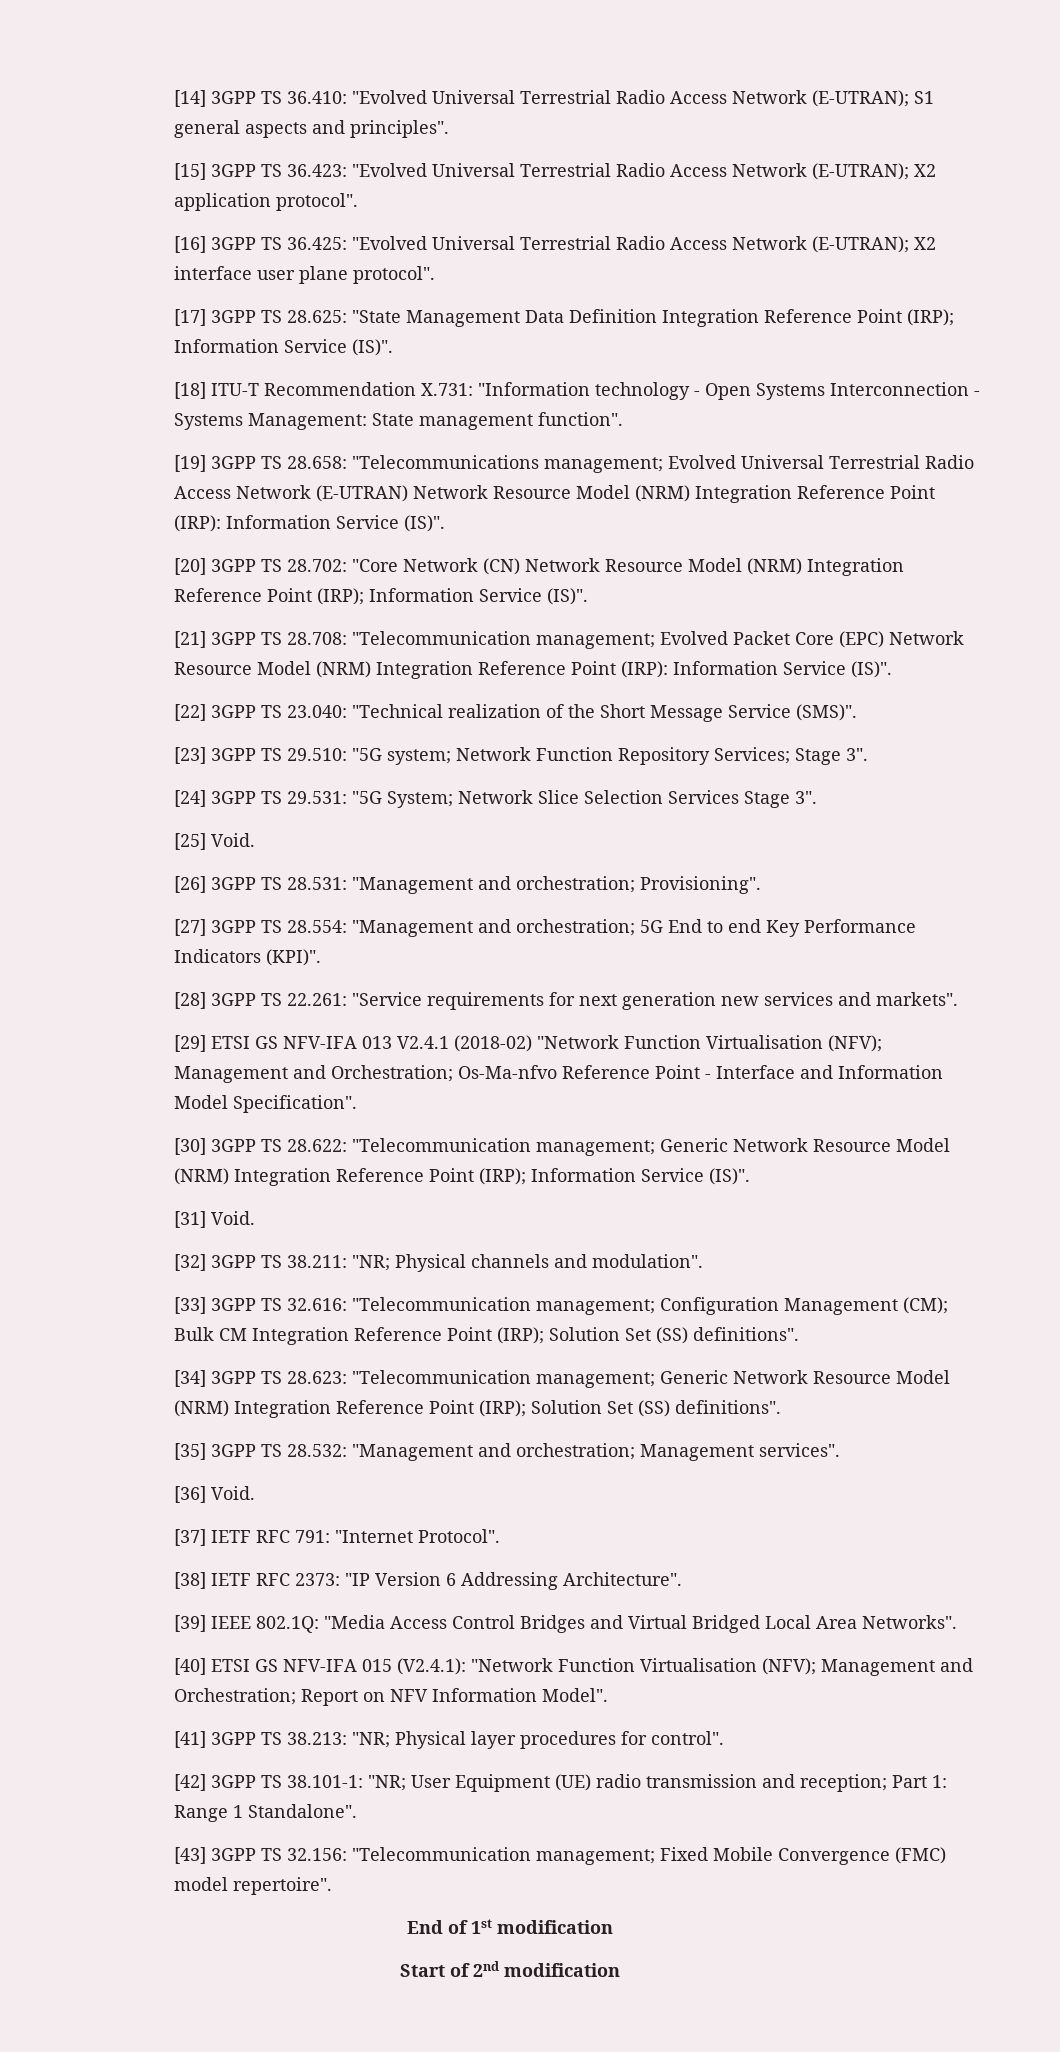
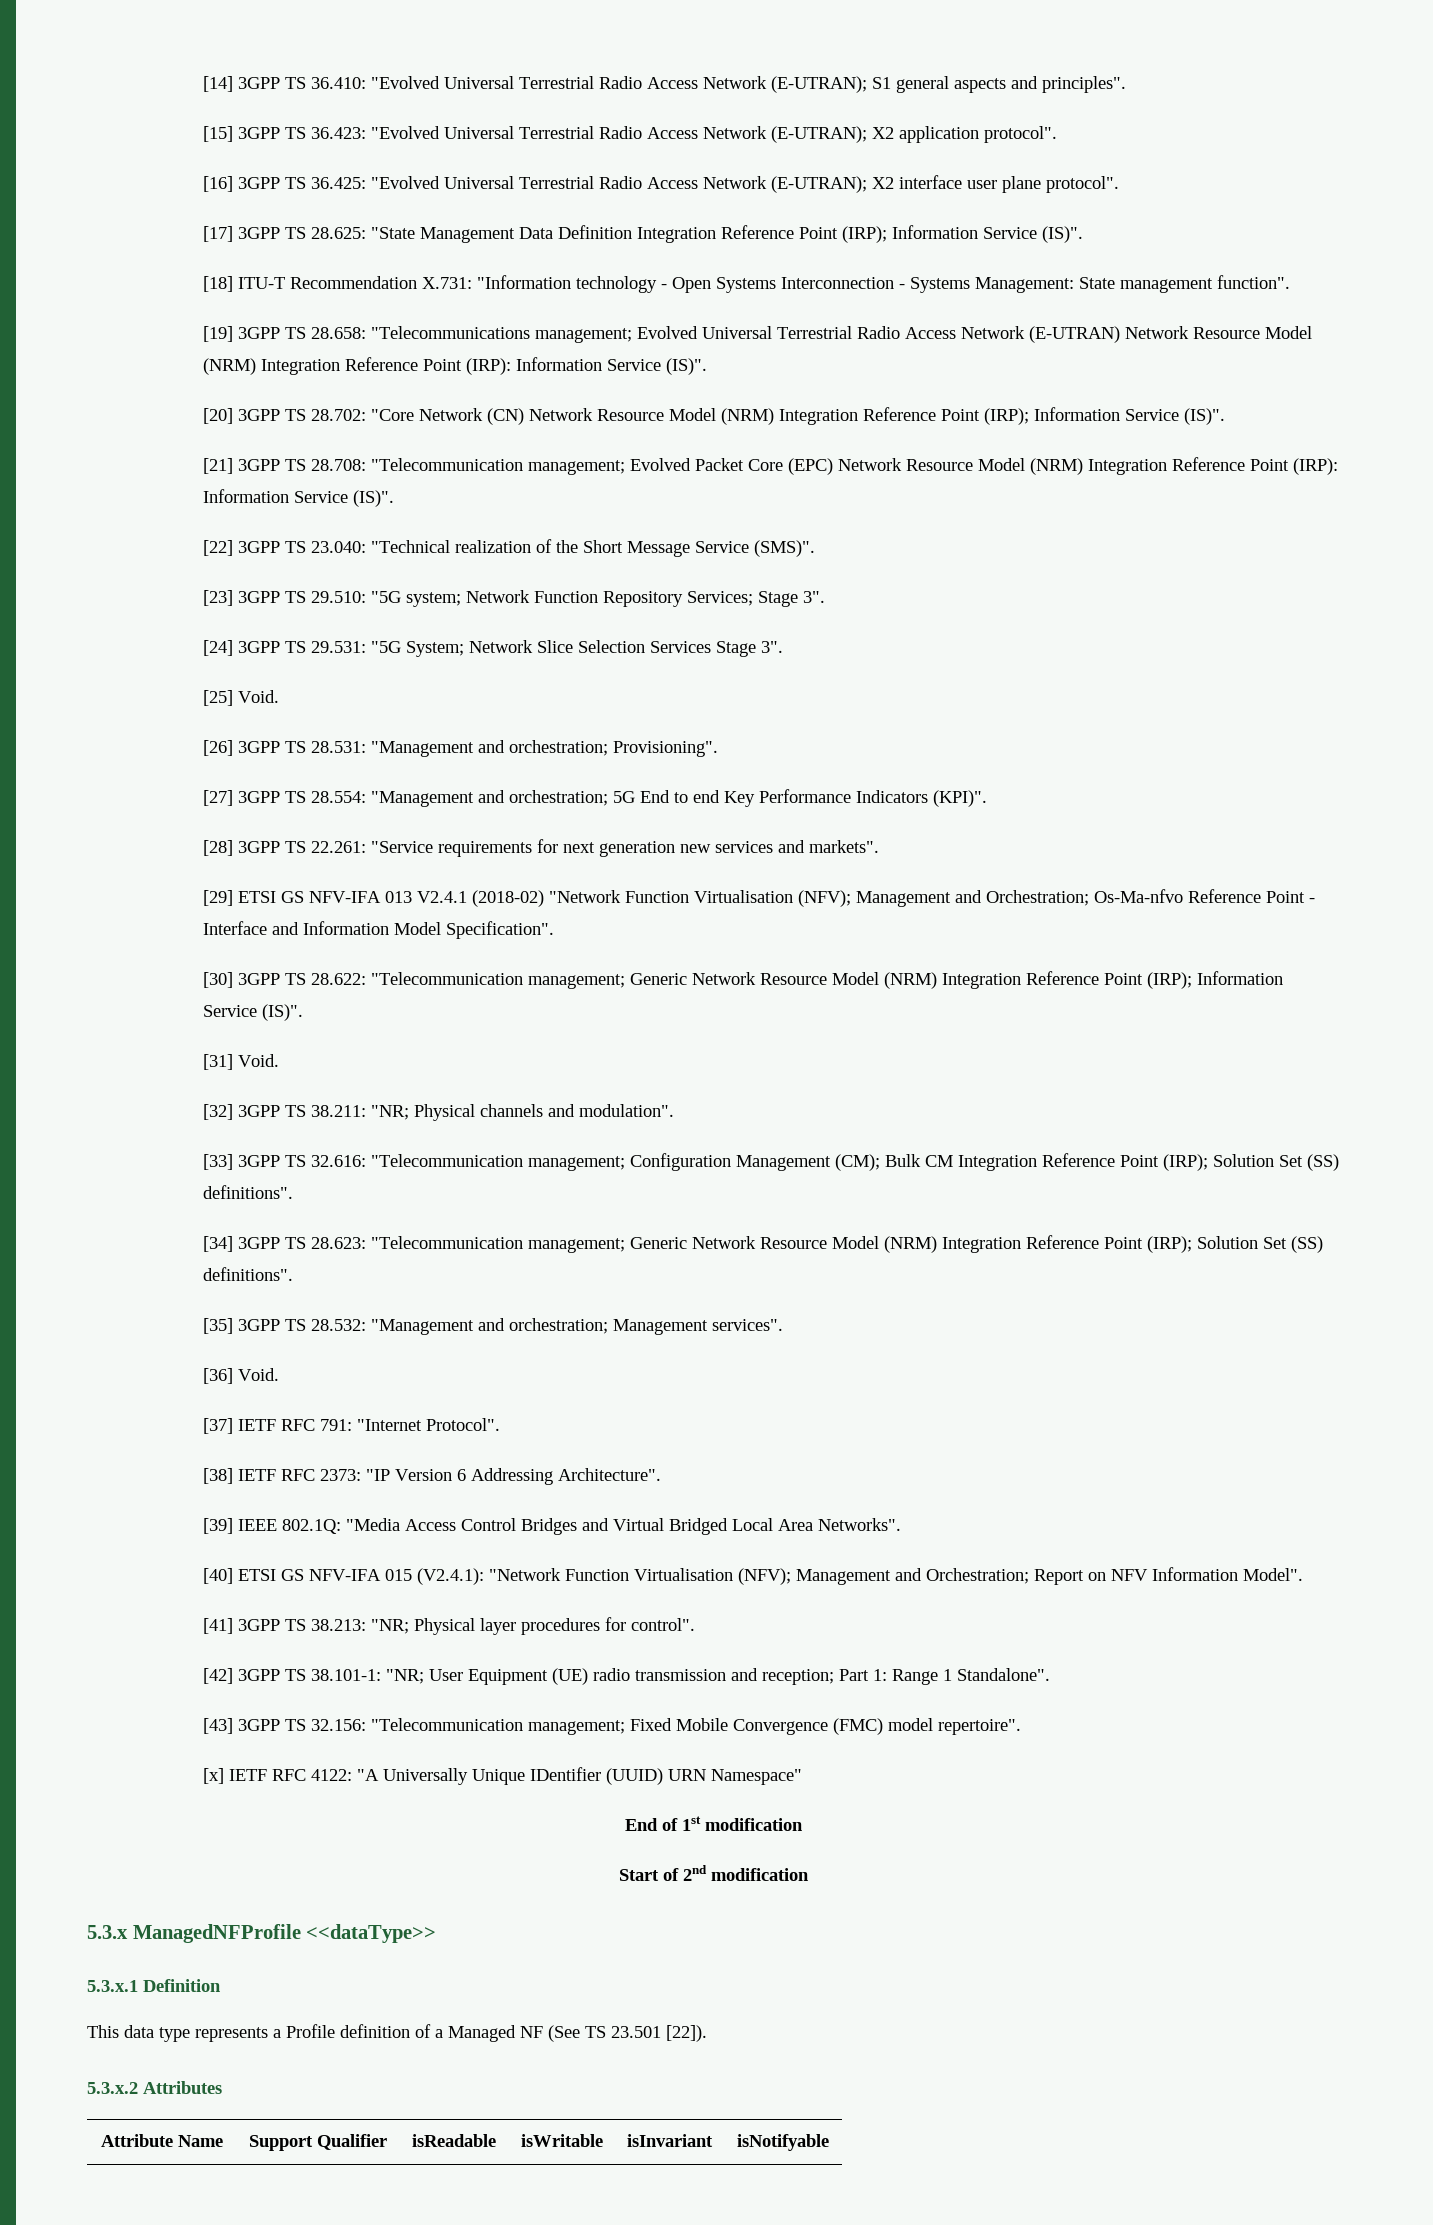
(333, 1886) none -> [202,1767,802,1785] // [x] IETF RFC 4122: "A Universally Unique IDentifier (UUID) URN Namespace"
(620, 1970) none -> [87,1924,437,1943] [87,1979,221,1992] [87,2024,707,2042] [87,2081,222,2094] [100,2134,223,2147] [248,2134,387,2151] [412,2134,496,2147] [520,2134,603,2147] [627,2134,713,2147] [737,2134,829,2151] // 5.3.x ManagedNFProfile <<dataType>> // 5.3.x.1 Definition // This data type represents a Profile definition of a Managed NF (See TS 23.501 [22]). // 5.3.x.2 Attributes // Attribute Name | Support Qualifier | isReadable | isWritable | isInvariant | isNotifyable

